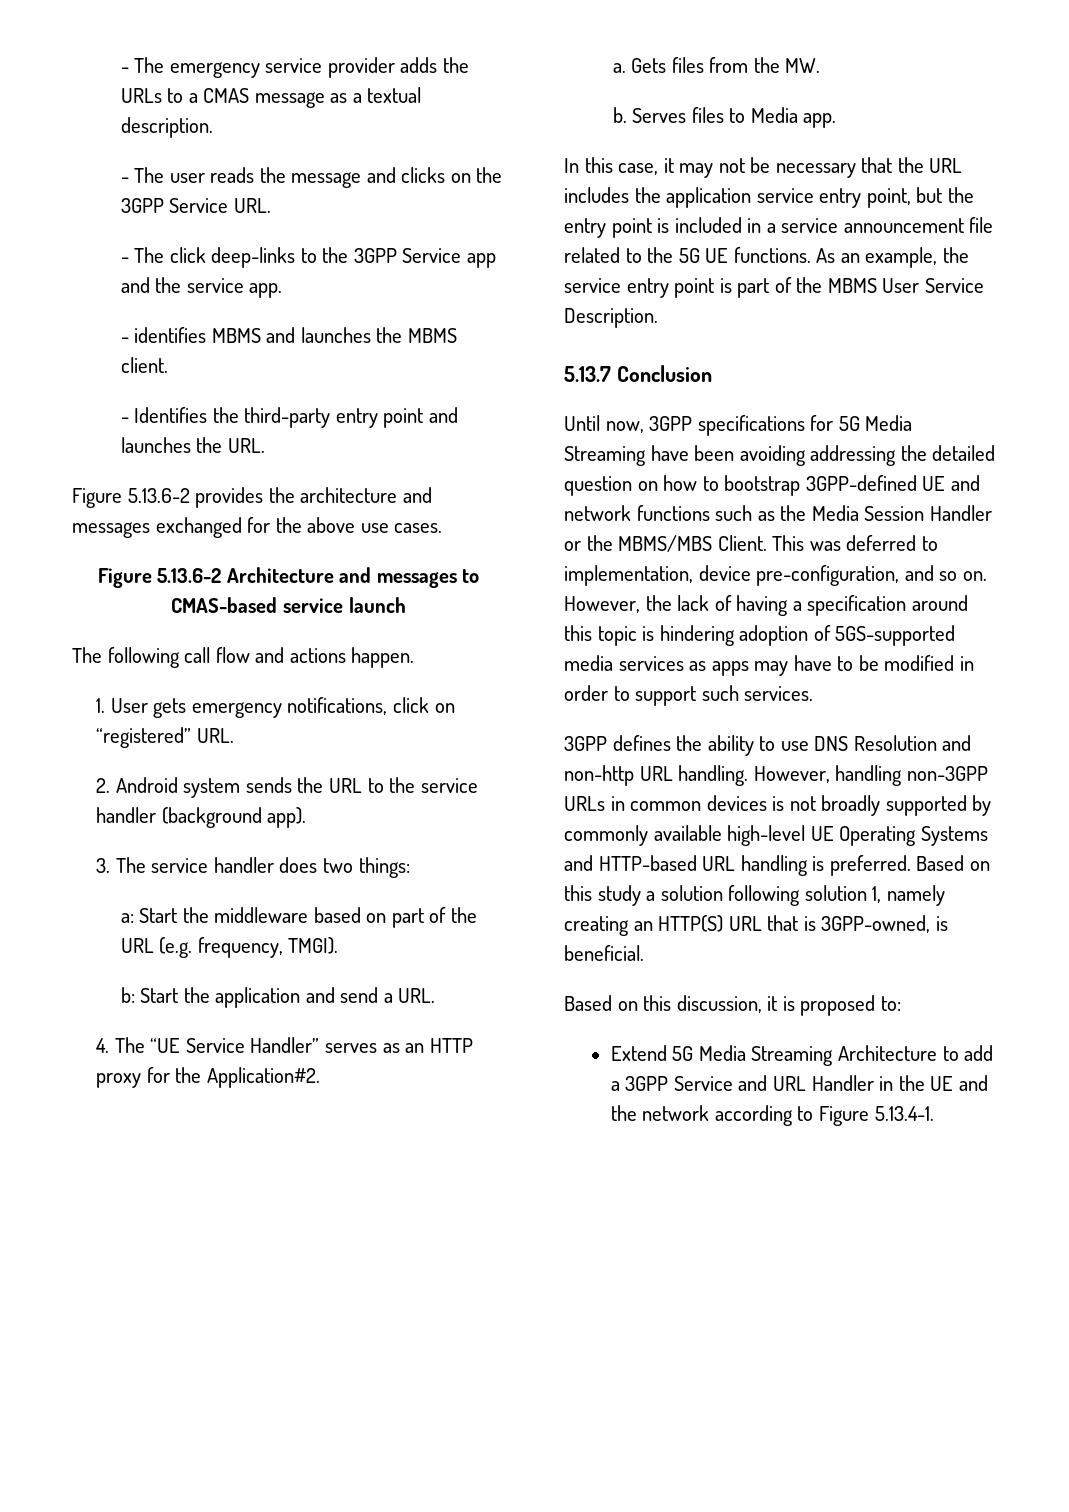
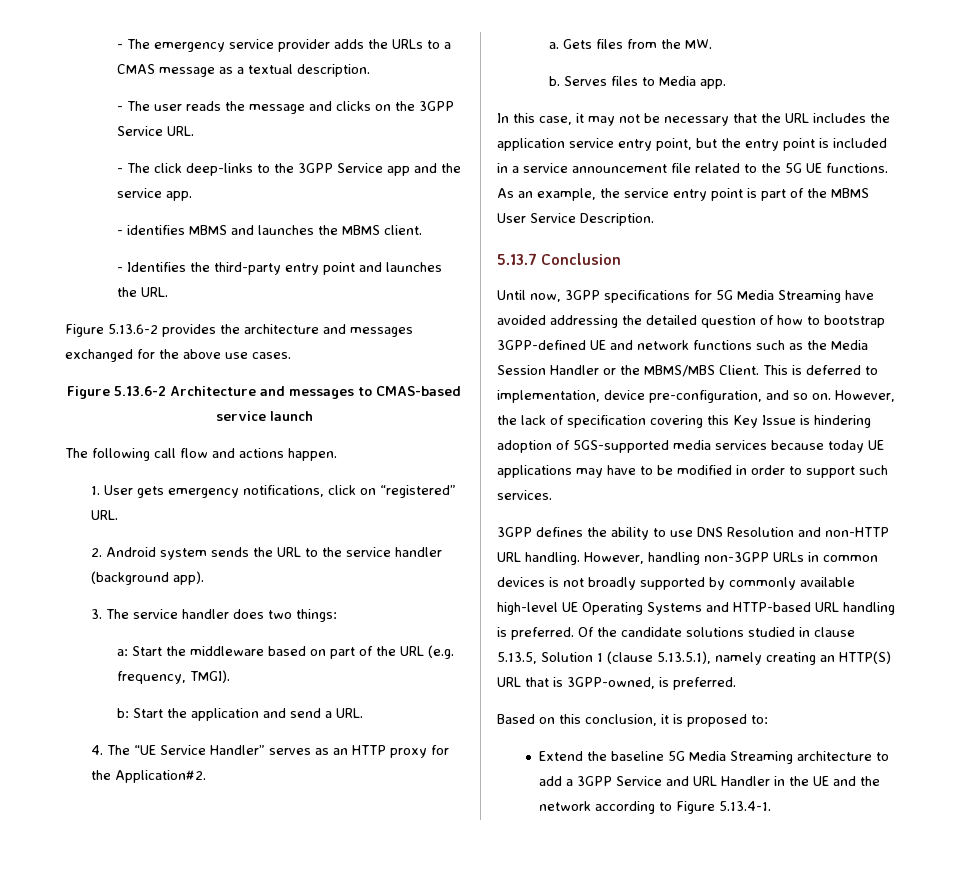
[694,445,806,466] been avoiding -> [497,315,546,325] avoided
[637,481,658,491] on -> [760,315,774,325] of
[809,541,841,551] was -> [792,365,802,375] is
[736,595,968,616] [564,625,637,646] having a specification around this topic -> [567,415,796,428] specification covering this Key Issue
[689,661,749,676] as apps -> [771,440,884,453] [497,465,572,478] because today UE applications
[564,765,634,786] non-http -> [825,527,889,537] non-HTTP
[916,855,990,871] [564,885,882,906] Based on this study a solution following solution 1, -> [578,627,855,637] [497,651,711,664] Of the candidate solutions studied in clause 5.13.5, Solution 1 (clause 5.13.5.1),
[564,945,644,961] [564,995,762,1013] beneficial. // Based on this discussion, -> [673,677,736,690] [497,714,657,726] preferred. // Based on this conclusion,
[672,1045,937,1066] 5G Media Streaming Architecture -> [586,751,872,764] the baseline 5G Media Streaming architecture

